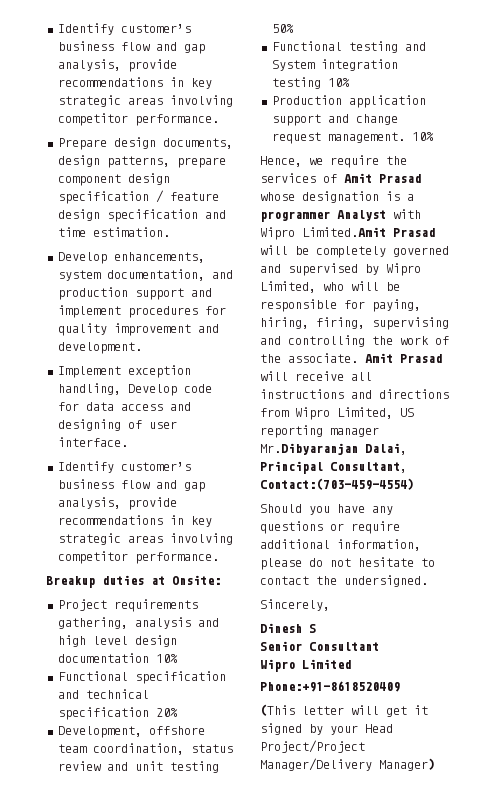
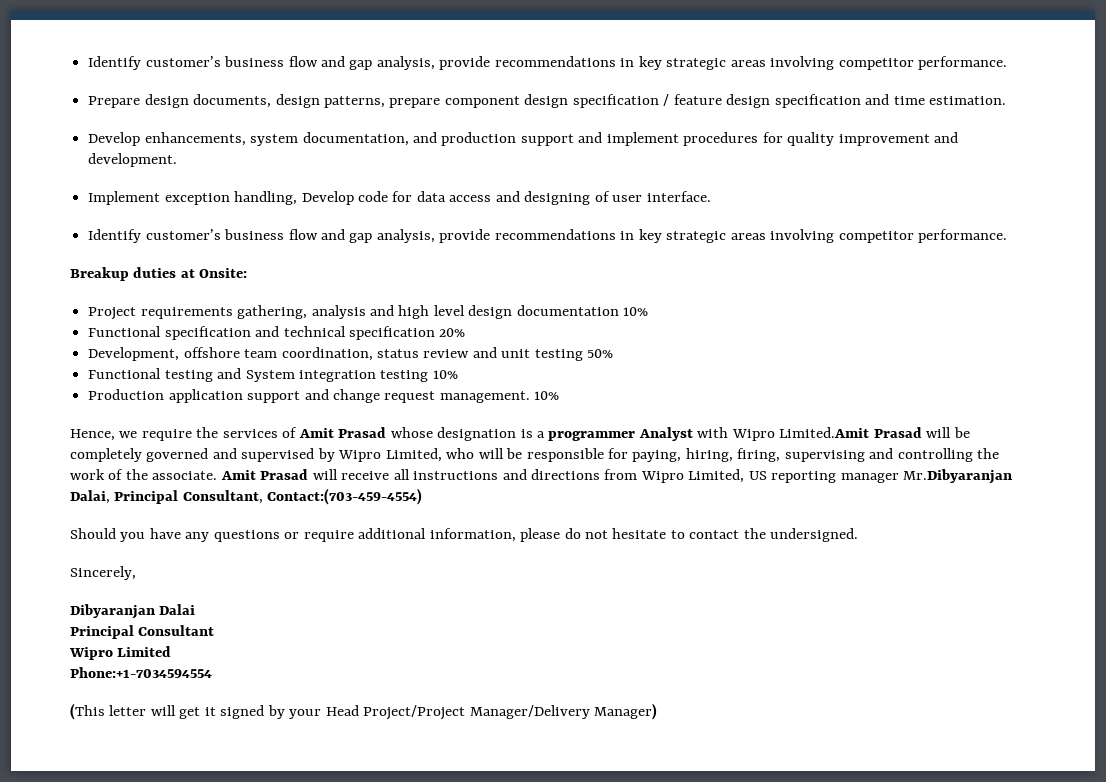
[260,623,316,633] [260,641,302,651] Dinesh S // Senior -> [70,604,196,619] [70,625,134,639] Dibyaranjan Dalai // Principal
[260,681,400,692] Phone:+91-8618520409 -> [70,667,212,678] Phone:+1-7034594554

